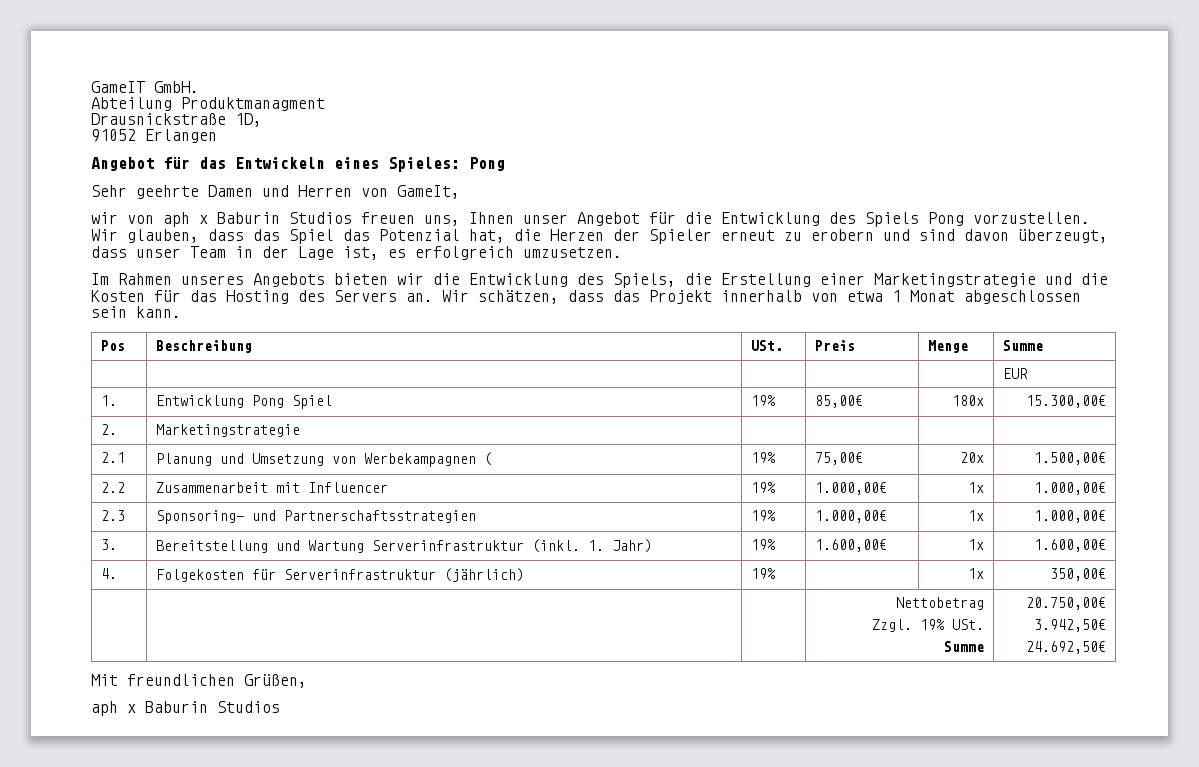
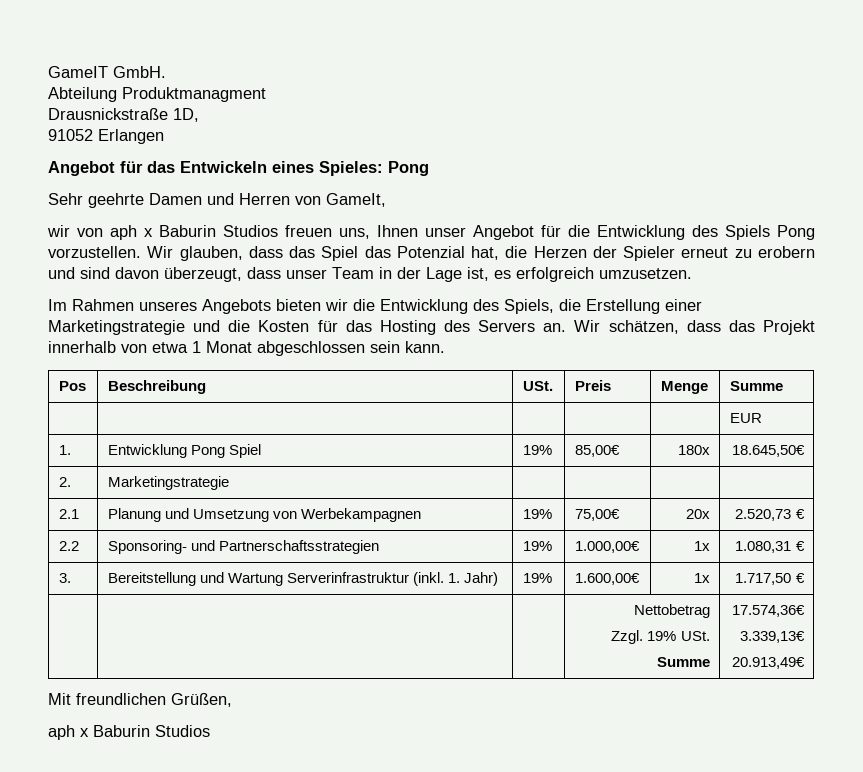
[1025,395,1106,408] 15.300,00€ -> [731,445,805,457] 18.645,50€
[484,452,493,466] ( -> (421, 515) none
[1033,452,1106,465] 1.500,00€ -> [735,509,805,521] 2.520,73 €
[156,482,389,493] [751,482,777,493] [815,482,888,495] [967,482,984,493] [1033,482,1106,495] [101,510,126,521] | Zusammenarbeit mit Influencer | 19% | 1.000,00€ | 1x | 1.000,00€ // 2.3 -> (79, 546) none
[1033,510,1106,523] 1.000,00€ -> [735,541,805,553] 1.080,31 €
[1033,539,1106,552] [101,568,118,579] [156,568,525,582] [751,568,777,579] [967,568,984,579] [1049,568,1106,581] 1.600,00€ // 4. | Folgekosten für Serverinfrastruktur (jährlich) | 19% | | 1x | 350,00€ -> [735,573,805,585] 1.717,50 €
[1025,597,1106,610] [1033,619,1106,632] [1025,641,1106,654] 20.750,00€ // 3.942,50€ // 24.692,50€ -> [731,605,805,617] [739,631,805,643] [731,657,805,669] 17.574,36€ // 3.339,13€ // 20.913,49€

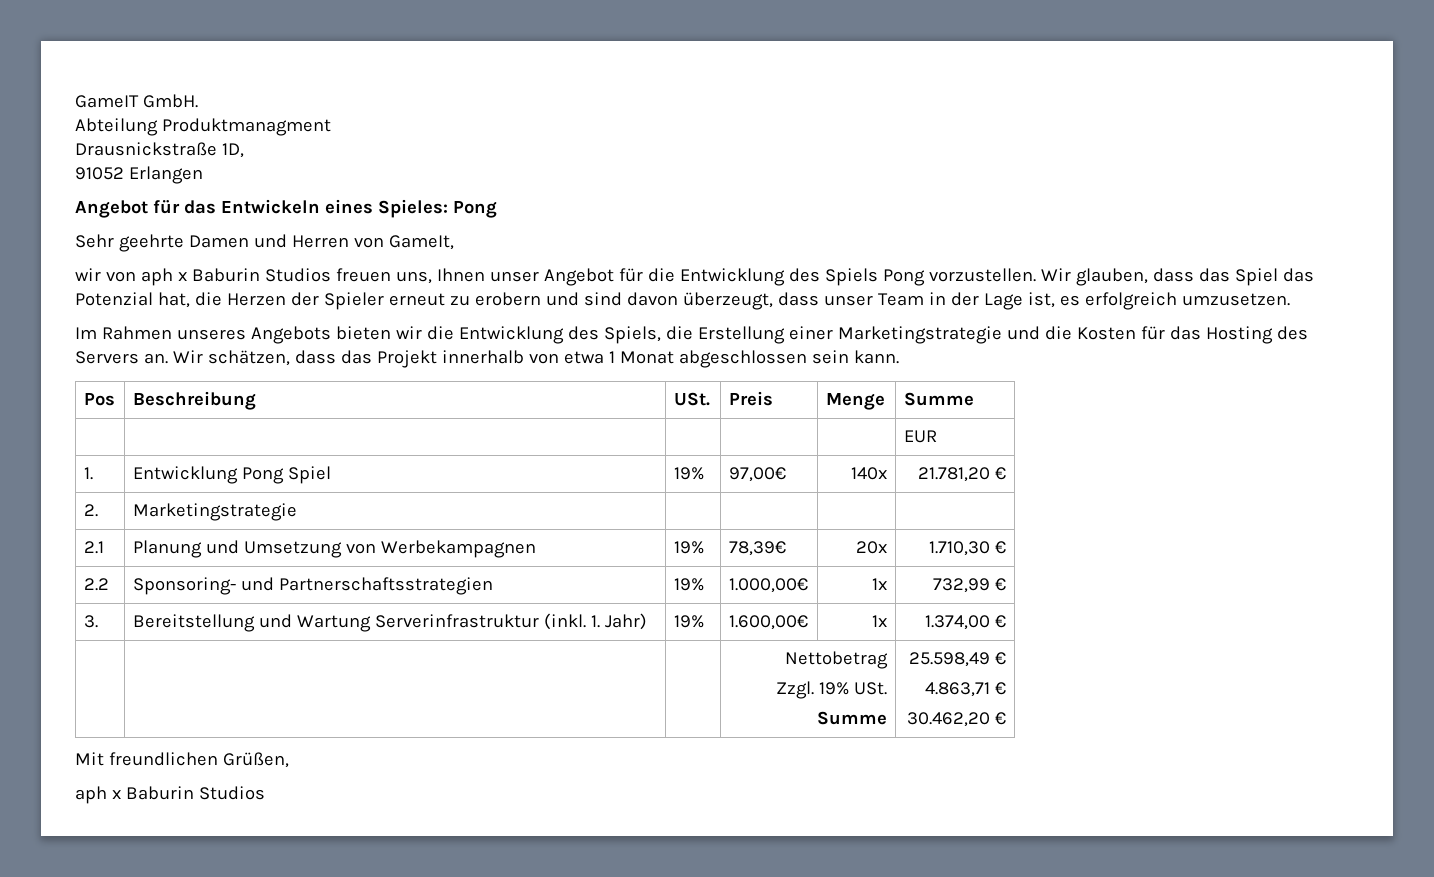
[574,445,620,457] [677,445,710,455] [731,445,805,457] 85,00€ | 180x | 18.645,50€ -> [728,467,786,482] [851,467,888,480] [918,467,1007,482] 97,00€ | 140x | 21.781,20 €
[574,509,620,521] 75,00€ -> [728,541,786,556] 78,39€
[735,509,792,521] 2.520,73 -> [929,541,991,556] 1.710,30
[735,541,792,553] 1.080,31 -> [933,578,991,593] 732,99
[735,573,792,585] 1.717,50 -> [925,615,991,630] 1.374,00
[731,605,805,617] [739,631,805,643] [731,657,805,669] 17.574,36€ // 3.339,13€ // 20.913,49€ -> [909,652,1007,667] [925,682,1007,697] [907,712,1007,727] 25.598,49 € // 4.863,71 € // 30.462,20 €

